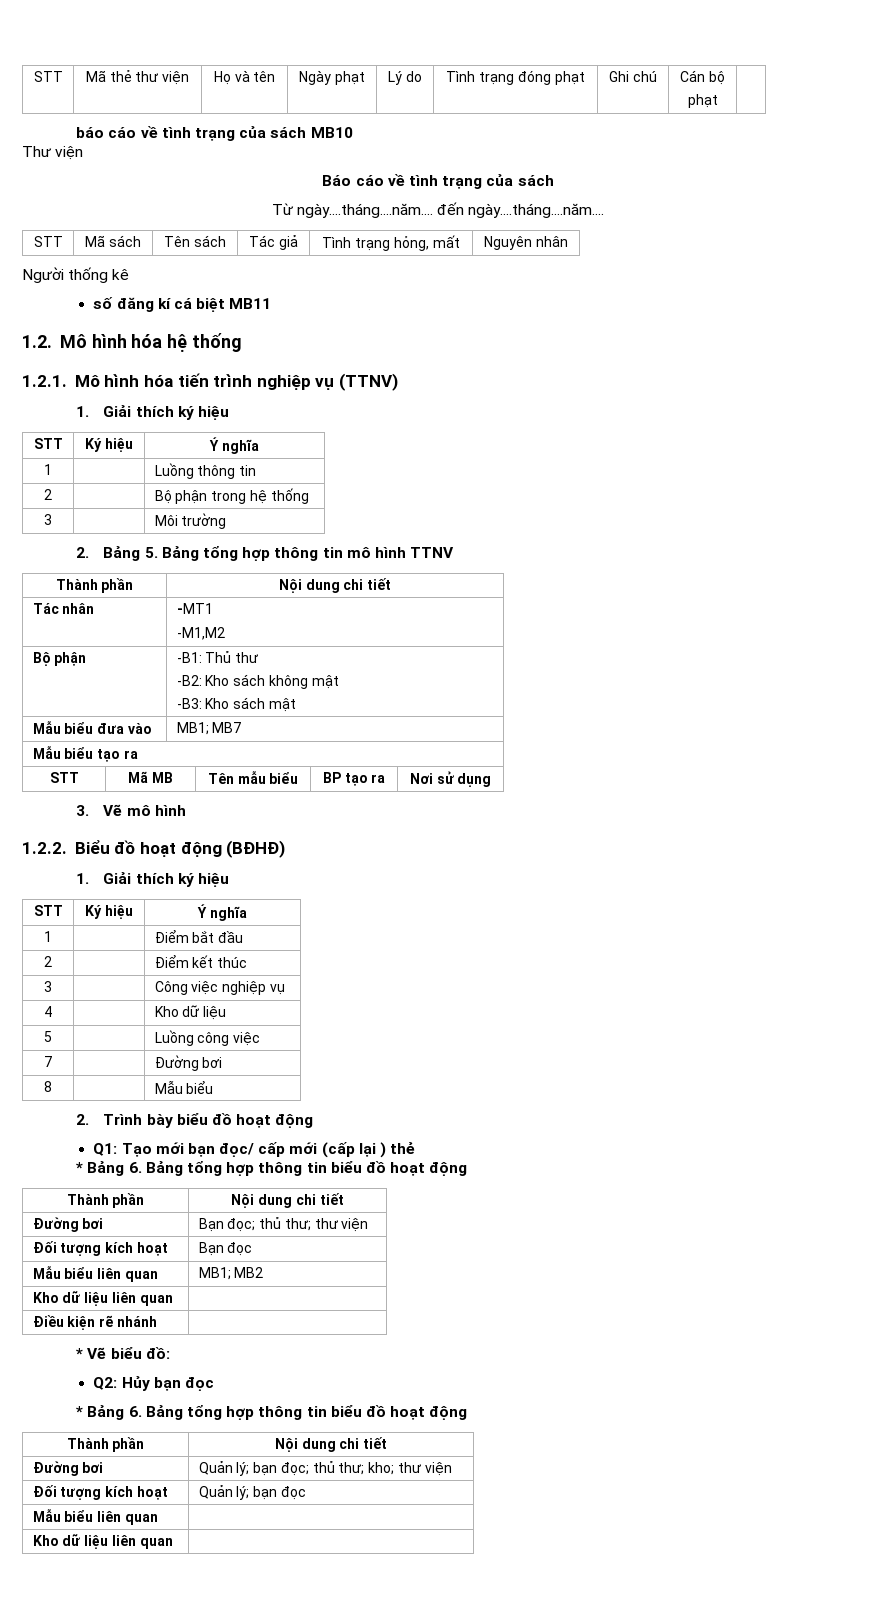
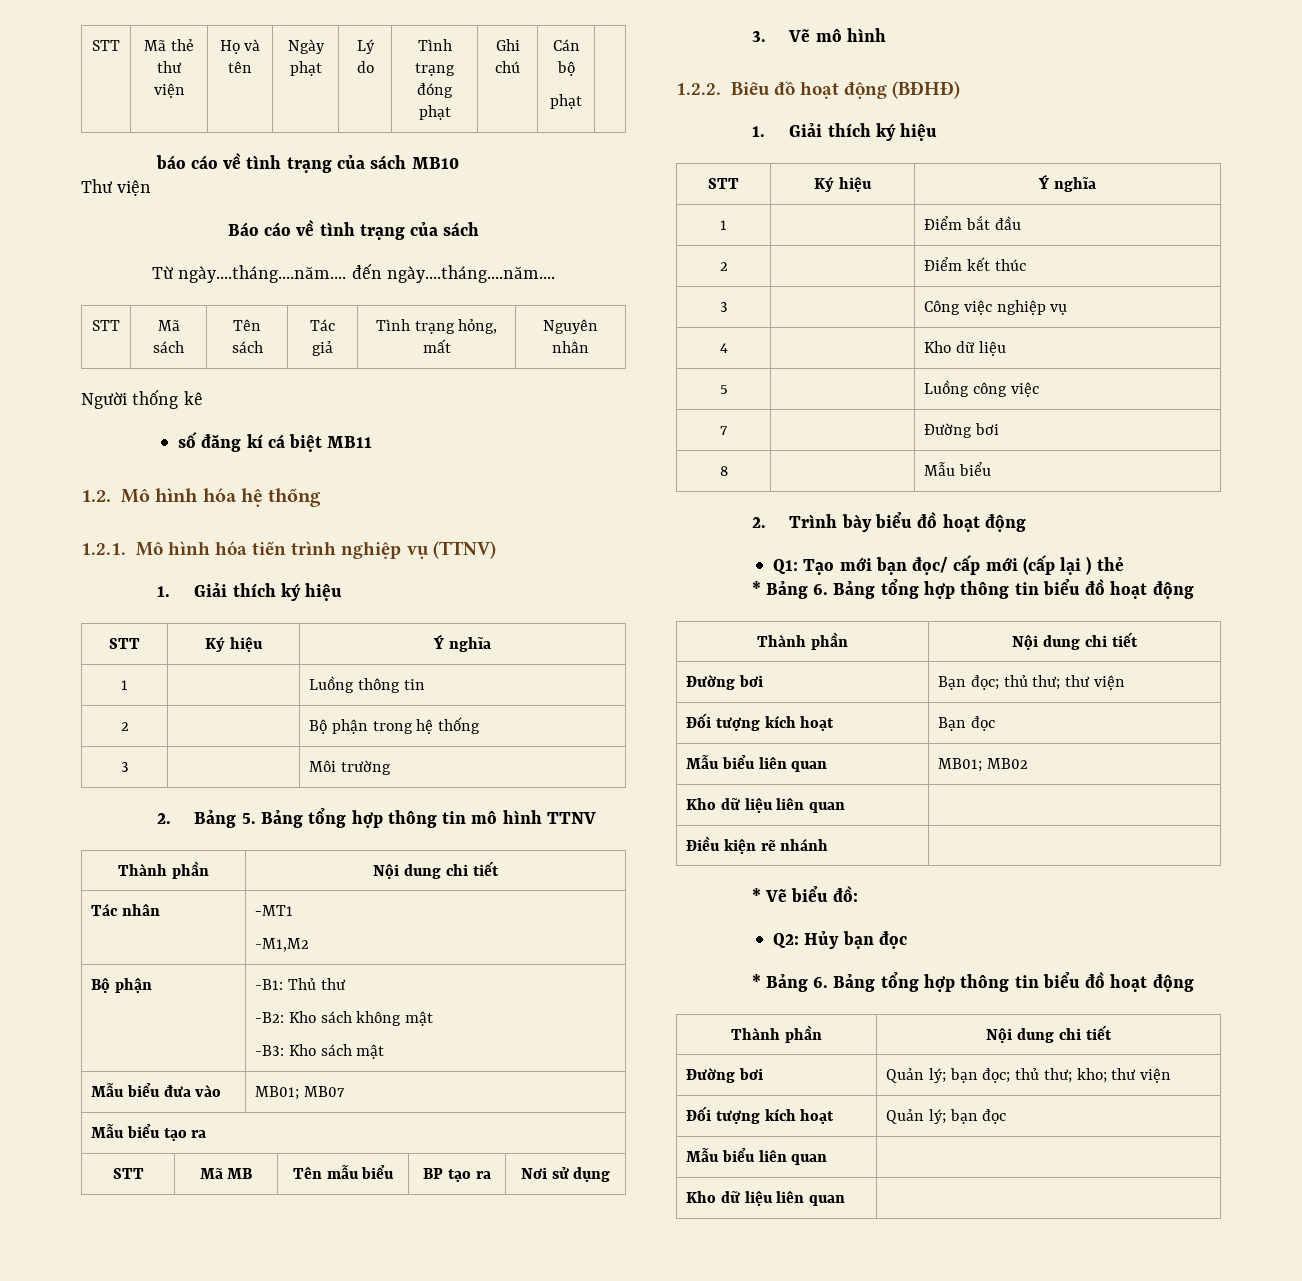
[176,722,242,735] MB1; MB7 -> [255,1086,345,1100] MB01; MB07
[198,1267,264,1280] MB1; MB2 -> [938,758,1028,772] MB01; MB02

